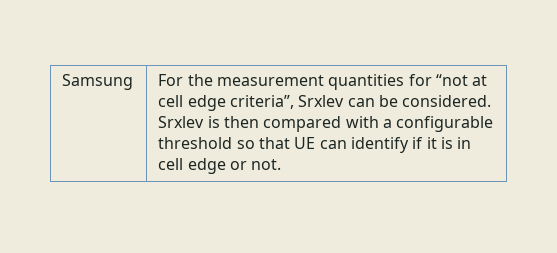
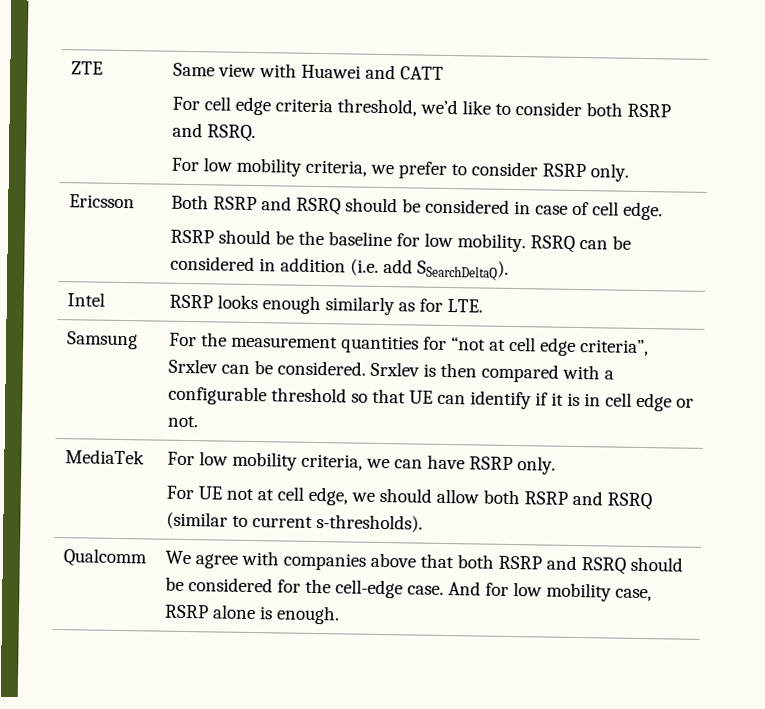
(62, 82) none -> [70,61,103,75] [172,62,444,80] [171,96,671,118] [171,122,256,143] [170,157,629,182] [68,194,135,209] [170,194,663,221] [169,229,631,253] [169,255,509,281] [66,292,105,307] [168,294,483,316] ZTE | Same view with Huawei and CATT // For cell edge criteria threshold, we’d like to consider both RSRP and RSRQ. // For low mobility criteria, we prefer to consider RSRP only. // Ericsson | Both RSRP and RSRQ should be considered in case of cell edge. // RSRP should be the baseline for low mobility. RSRQ can be considered in addition (i.e. add SSearchDeltaQ). // Intel | RSRP looks enough similarly as for LTE. //
(282, 164) none -> [64,449,145,465] [166,451,556,475] [165,485,652,511] [165,511,423,533] [62,548,147,568] [164,550,683,575] [164,576,652,602] [163,604,340,625] // MediaTek | For low mobility criteria, we can have RSRP only. // For UE not at cell edge, we should allow both RSRP and RSRQ (similar to current s-thresholds). // Qualcomm | We agree with companies above that both RSRP and RSRQ should be considered for the cell-edge case. And for low mobility case, RSRP alone is enough.

